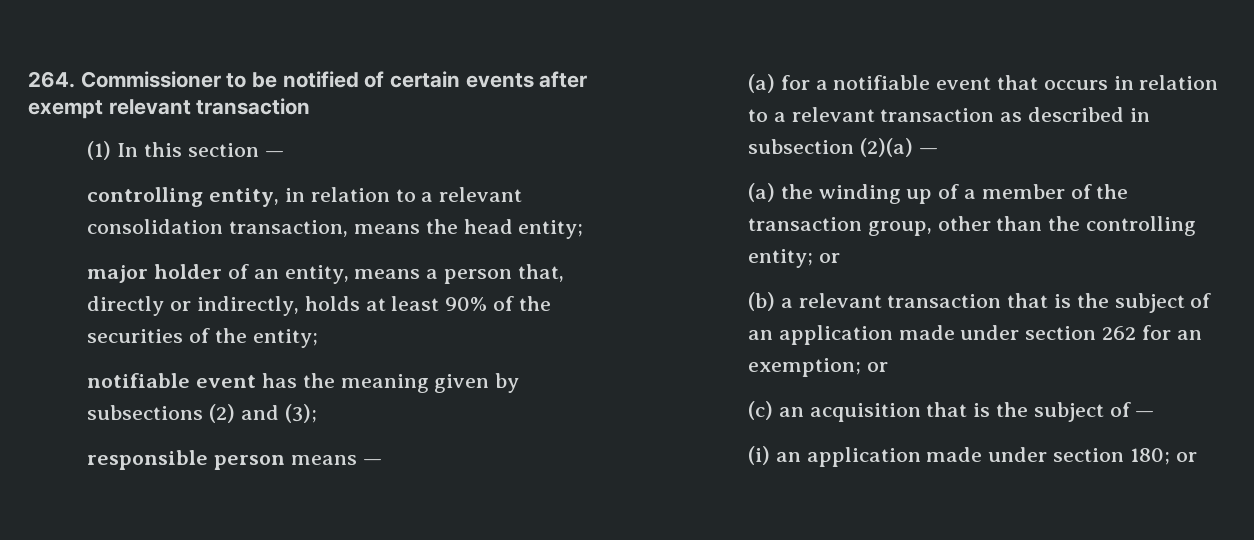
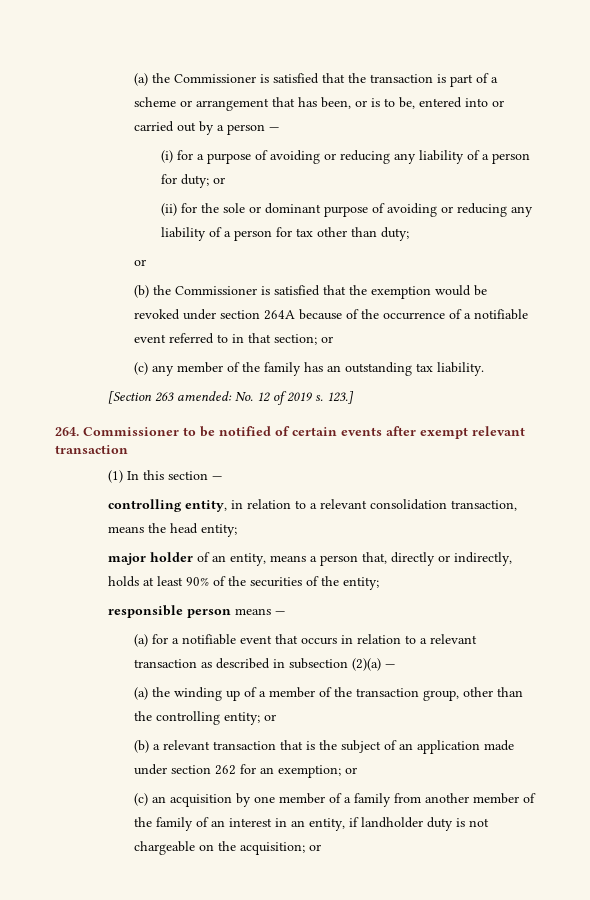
(28, 79) none -> [134,73,499,87] [134,97,505,111] [134,121,280,135] [160,150,530,164] [160,174,225,188] [160,203,533,217] [160,227,409,241] [134,259,147,266] [134,285,488,299] [134,309,529,320] [134,333,334,345] [134,362,485,376] [107,391,354,405] (a) the Commissioner is satisfied that the transaction is part of a scheme or arrangement that has been, or is to be, entered into or carried out by a person — // (i) for a purpose of avoiding or reducing any liability of a person for duty; or // (ii) for the sole or dominant purpose of avoiding or reducing any liability of a person for tax other than duty; // or // (b) the Commissioner is satisfied that the exemption would be revoked under section 264A because of the occurrence of a notifiable event referred to in that section; or // (c) any member of the family has an outstanding tax liability. // [Section 263 amended: No. 12 of 2019 s. 123.] //
[87,373,520,393] [87,404,317,423] // notifiable event has the meaning given by subsections (2) and (3); -> (379, 583) none
[926,402,1155,422] [747,446,1170,467] that is the subject of — // (i) an application made under section 180; -> [236,793,537,807] [134,817,490,831] [134,841,306,855] by one member of a family from another member of the family of an interest in an entity, if landholder duty is not chargeable on the acquisition;

